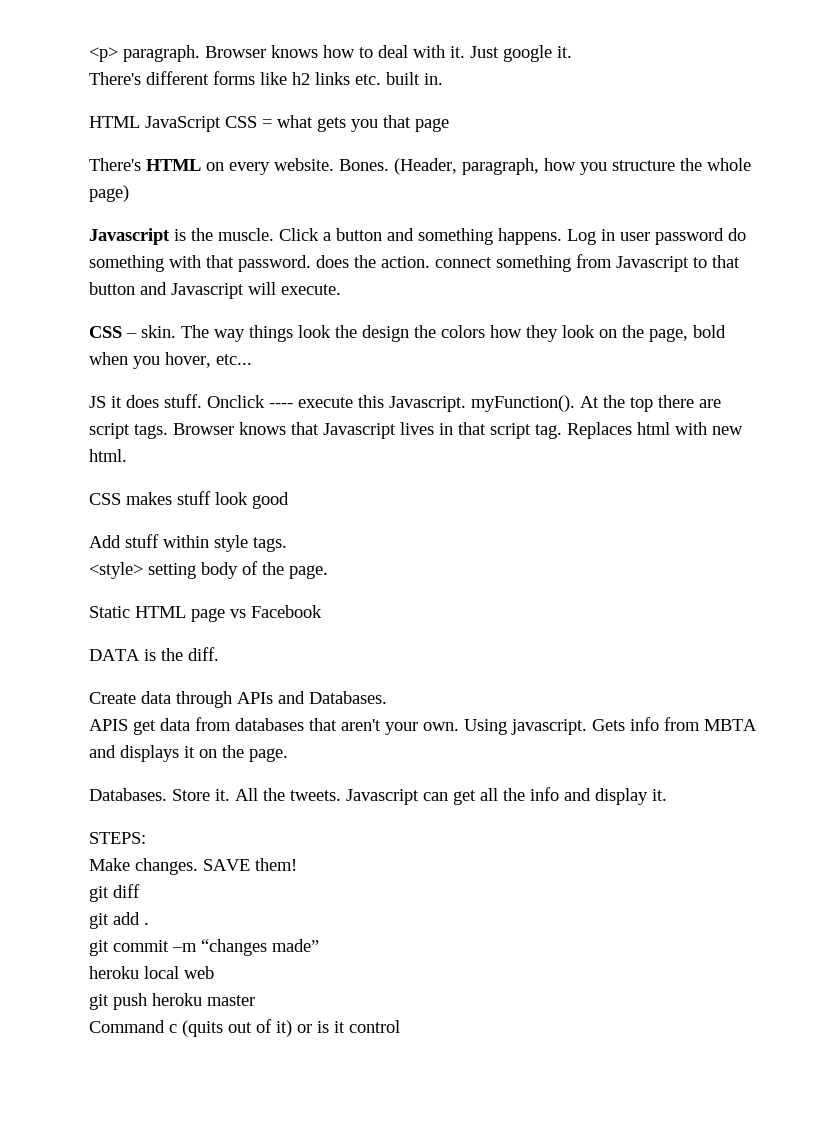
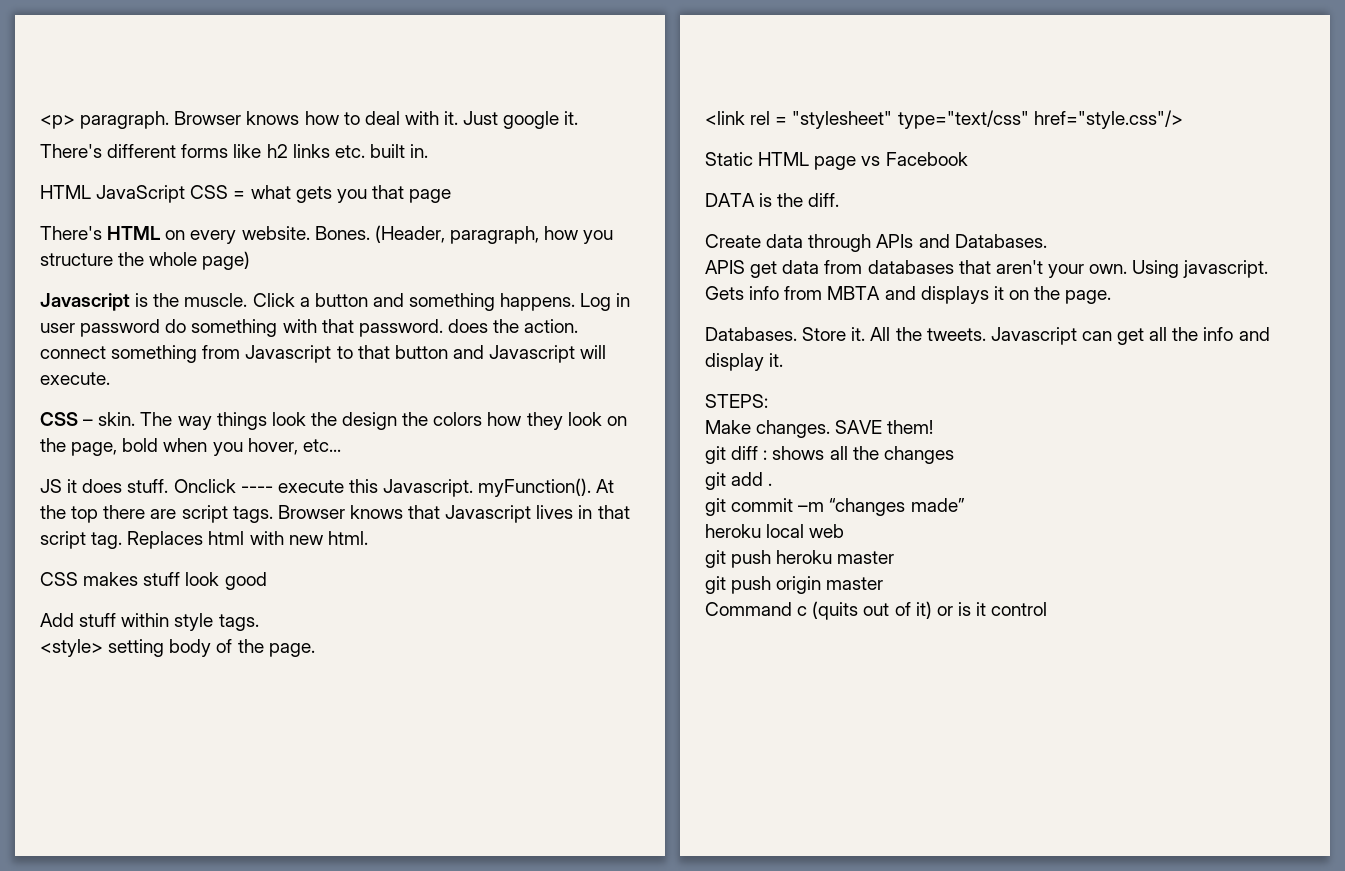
(328, 572) none -> [705,110,1183,129] // <link rel = "stylesheet" type="text/css" href="style.css"/>
(140, 891) none -> [763,446,954,464] : shows all the changes
(255, 1000) none -> [705,576,884,594] // git push origin master

